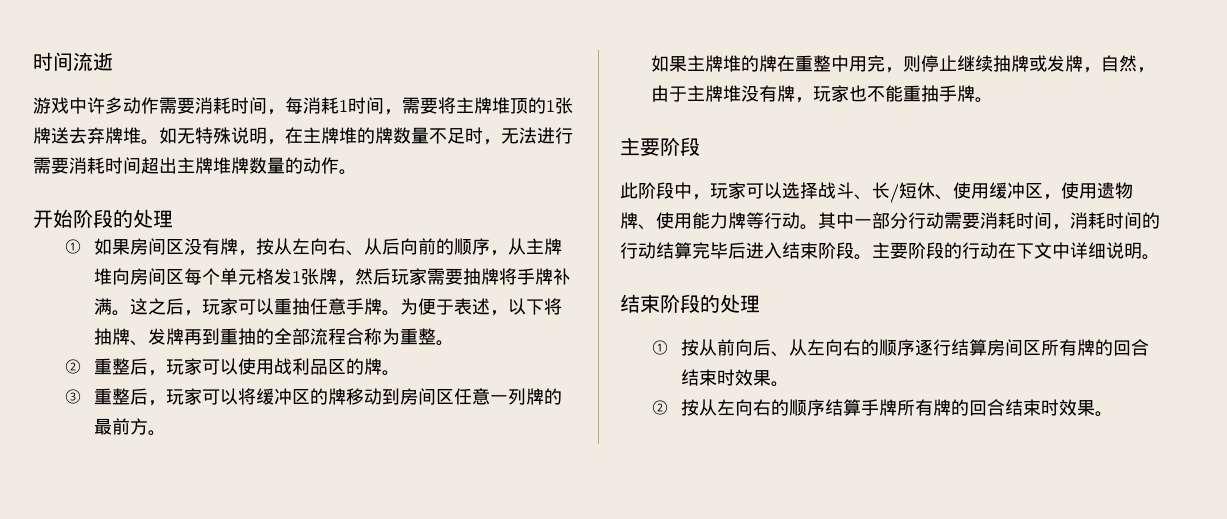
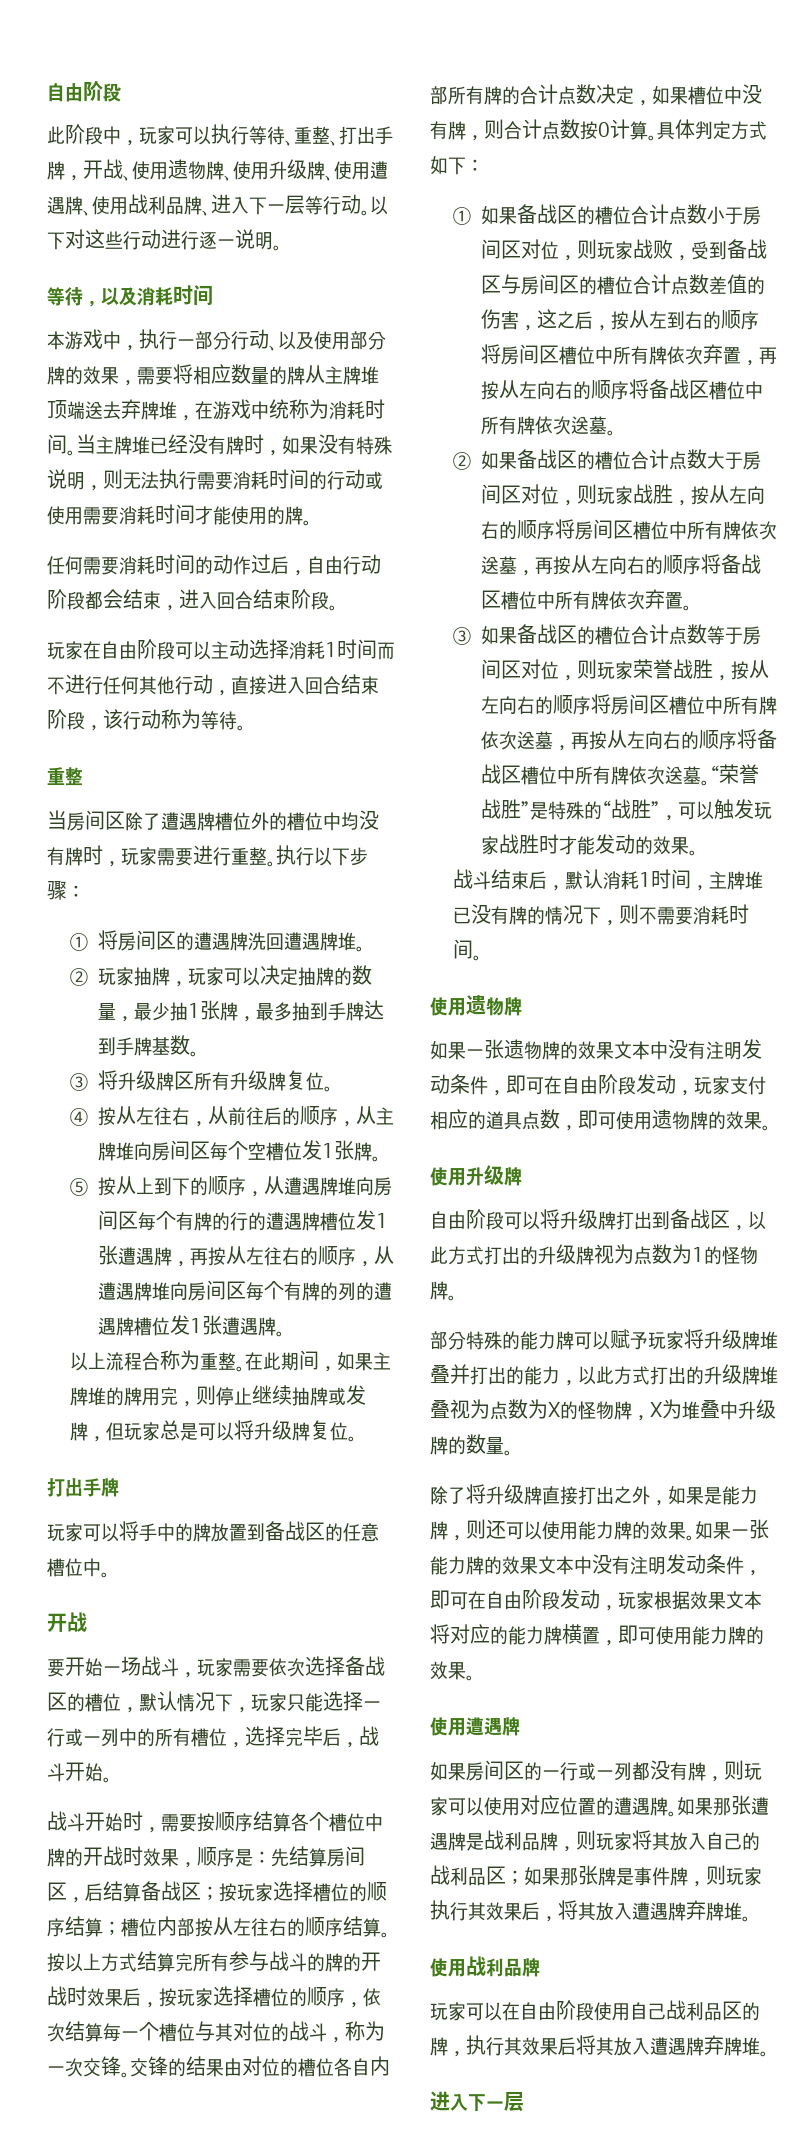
[33,52,113,71] [33,97,573,115] [33,127,573,145] [33,157,357,175] [33,209,173,228] [63,238,437,256] 时间流逝 // 游戏中许多动作需要消耗时间，每消耗1时间，需要将主牌堆顶的1张牌送去弃牌堆。如无特殊说明，在主牌堆的牌数量不足时，无法进行需要消耗时间超出主牌堆牌数量的动作。 // 开始阶段的处理 // ①如果房间区没有牌，按从左向右、从后向前 -> [47,80,121,102] [47,124,393,146] [47,159,388,181] [47,194,388,216] [47,229,282,251] [47,285,213,307] [47,329,386,351] [47,364,379,386] [47,399,385,421] [47,434,392,456] [47,469,383,491] [47,504,312,526] [47,554,381,576] [47,589,338,611] [47,639,395,660] [47,674,379,696] [47,709,246,731] [47,767,83,786] [47,810,379,831] [47,845,368,867] [47,881,85,900] [70,930,366,952] [70,965,373,987] [98,1000,385,1022] [98,1035,200,1057] [70,1070,334,1092] [70,1106,283,1127] 自由阶段 // 此阶段中，玩家可以执行等待、重整、打出手牌，开战、使用遗物牌、使用升级牌、使用遭遇牌、使用战利品牌、进入下一层等行动。以下对这些行动进行逐一说明。 // 等待，以及消耗时间 // 本游戏中，执行一部分行动、以及使用部分牌的效果，需要将相应数量的牌从主牌堆顶端送去弃牌堆，在游戏中统称为消耗时间。当主牌堆已经没有牌时，如果没有特殊说明，则无法执行需要消耗时间的行动或使用需要消耗时间才能使用的牌。 // 任何需要消耗时间的动作过后，自由行动阶段都会结束，进入回合结束阶段。 // 玩家在自由阶段可以主动选择消耗1时间而不进行任何其他行动，直接进入回合结束阶段，该行动称为等待。 // 重整 // 当房间区除了遭遇牌槽位外的槽位中均没有牌时，玩家需要进行重整。执行以下步骤： // ①将房间区的遭遇牌洗回遭遇牌堆。 // ②玩家抽牌，玩家可以决定抽牌的数量，最少抽1张牌，最多抽到手牌达到手牌基数。 // ③将升级牌区所有升级牌复位。 // ④按从左往右，从前往后
[220,268,275,285] 单元格 -> [248,1142,303,1161] 空槽位
[337,268,572,286] [94,298,563,316] [94,328,455,346] [63,358,401,376] [63,388,563,406] [94,418,167,436] ，然后玩家需要抽牌将手牌补满。这之后，玩家可以重抽任意手牌。为便于表述，以下将抽牌、发牌再到重抽的全部流程合称为重整。 // ②重整后，玩家可以使用战利品区的牌。 // ③重整后，玩家可以将缓冲区的牌移动到房间区任意一列牌的最前方。 // -> [372,1156,382,1162] [70,1176,393,1197] [98,1210,389,1231] [98,1245,395,1267] [98,1280,393,1301] [98,1315,286,1337] [70,1350,338,1372] 。 // ⑤按从上到下的顺序，从遭遇牌堆向房间区每个有牌的行的遭遇牌槽位发1张遭遇牌，再按从左往右的顺序，从遭遇牌堆向房间区每个有牌的列的遭遇牌槽位发1张遭遇牌。 // 以上流程合称为重整。在此期间，
[776,55,849,72] 在重整中 -> (143, 1396) none
[1100,55,1155,73] [650,85,993,103] [620,137,700,156] [620,182,1133,204] [620,212,1160,230] [620,242,1160,260] [620,294,760,313] [650,339,1150,357] [681,369,790,387] [650,399,1114,417] 自然，由于主牌堆没有牌，玩家也不能重抽手牌。 // 主要阶段 // 此阶段中，玩家可以选择战斗、长/短休、使用缓冲区，使用遗物牌、使用能力牌等行动。其中一部分行动需要消耗时间，消耗时间的行动结算完毕后进入结束阶段。主要阶段的行动在下文中详细说明。 // 结束阶段的处理 // ①按从前向后、从左向右的顺序逐行结算房间区所有牌的回合结束时效果。 // ②按从左向右的顺序结算手牌所有牌的回合结束时效果。 -> [106,1420,358,1442] [47,1478,119,1497] [47,1521,379,1542] [47,1558,110,1578] [47,1612,87,1632] [47,1656,385,1678] [47,1691,381,1713] [47,1726,379,1748] [47,1762,112,1783] [47,1811,383,1833] [47,1846,365,1868] [47,1881,387,1903] [47,1916,390,1938] [47,1951,381,1972] [47,1986,381,2008] [47,2021,385,2043] [47,2056,390,2078] [430,84,762,106] [430,119,767,141] [430,156,484,175] [453,204,762,225] [481,239,768,261] [481,274,766,295] [481,309,760,331] [481,344,778,366] [481,379,764,400] [481,416,617,436] [453,449,762,470] [481,484,766,506] [481,519,778,540] [481,554,762,576] [481,589,693,611] [453,624,762,645] [481,659,770,681] [481,694,778,715] [481,729,778,751] [481,764,760,786] [481,799,773,821] [481,834,699,856] [453,869,764,891] [453,904,750,926] [453,939,483,961] [430,995,522,1016] [430,1039,762,1060] [430,1074,766,1096] [430,1109,771,1131] [430,1165,522,1186] [430,1209,766,1231] [430,1244,758,1265] [430,1281,457,1301] [430,1329,778,1350] [430,1364,778,1386] [430,1399,776,1421] [430,1434,513,1456] [430,1484,758,1506] [430,1519,769,1541] [430,1554,762,1576] [430,1589,762,1611] [430,1624,764,1646] [430,1661,475,1681] [430,1717,520,1736] [430,1760,762,1782] [430,1795,769,1817] [430,1830,760,1852] [430,1865,762,1887] [430,1900,751,1922] [430,1956,540,1977] [430,2000,760,2021] [430,2035,769,2057] [430,2091,524,2112] 但玩家总是可以将升级牌复位。 // 打出手牌 // 玩家可以将手中的牌放置到备战区的任意槽位中。 // 开战 // 要开始一场战斗，玩家需要依次选择备战区的槽位，默认情况下，玩家只能选择一行或一列中的所有槽位，选择完毕后，战斗开始。 // 战斗开始时，需要按顺序结算各个槽位中牌的开战时效果，顺序是：先结算房间区，后结算备战区；按玩家选择槽位的顺序结算；槽位内部按从左往右的顺序结算。按以上方式结算完所有参与战斗的牌的开战时效果后，按玩家选择槽位的顺序，依次结算每一个槽位与其对位的战斗，称为一次交锋。交锋的结果由对位的槽位各自内部所有牌的合计点数决定，如果槽位中没有牌，则合计点数按0计算。具体判定方式如下： // ①如果备战区的槽位合计点数小于房间区对位，则玩家战败，受到备战区与房间区的槽位合计点数差值的伤害，这之后，按从左到右的顺序将房间区槽位中所有牌依次弃置，再按从左向右的顺序将备战区槽位中所有牌依次送墓。 // ②如果备战区的槽位合计点数大于房间区对位，则玩家战胜，按从左向右的顺序将房间区槽位中所有牌依次送墓，再按从左向右的顺序将备战区槽位中所有牌依次弃置。 // ③如果备战区的槽位合计点数等于房间区对位，则玩家荣誉战胜，按从左向右的顺序将房间区槽位中所有牌依次送墓，再按从左向右的顺序将备战区槽位中所有牌依次送墓。“荣誉战胜”是特殊的“战胜”，可以触发玩家战胜时才能发动的效果。 // 战斗结束后，默认消耗1时间，主牌堆已没有牌的情况下，则不需要消耗时间。 // 使用遗物牌 // 如果一张遗物牌的效果文本中没有注明发动条件，即可在自由阶段发动，玩家支付相应的道具点数，即可使用遗物牌的效果。 // 使用升级牌 // 自由阶段可以将升级牌打出到备战区，以此方式打出的升级牌视为点数为1的怪物牌。 // 部分特殊的能力牌可以赋予玩家将升级牌堆叠并打出的能力，以此方式打出的升级牌堆叠视为点数为X的怪物牌，X为堆叠中升级牌的数量。 // 除了将升级牌直接打出之外，如果是能力牌，则还可以使用能力牌的效果。如果一张能力牌的效果文本中没有注明发动条件，即可在自由阶段发动，玩家根据效果文本将对应的能力牌横置，即可使用能力牌的效果。 // 使用遭遇牌 // 如果房间区的一行或一列都没有牌，则玩家可以使用对应位置的遭遇牌。如果那张遭遇牌是战利品牌，则玩家将其放入自己的战利品区；如果那张牌是事件牌，则玩家执行其效果后，将其放入遭遇牌弃牌堆。 // 使用战利品牌 // 玩家可以在自由阶段使用自己战利品区的牌，执行其效果后将其放入遭遇牌弃牌堆。 // 进入下一层

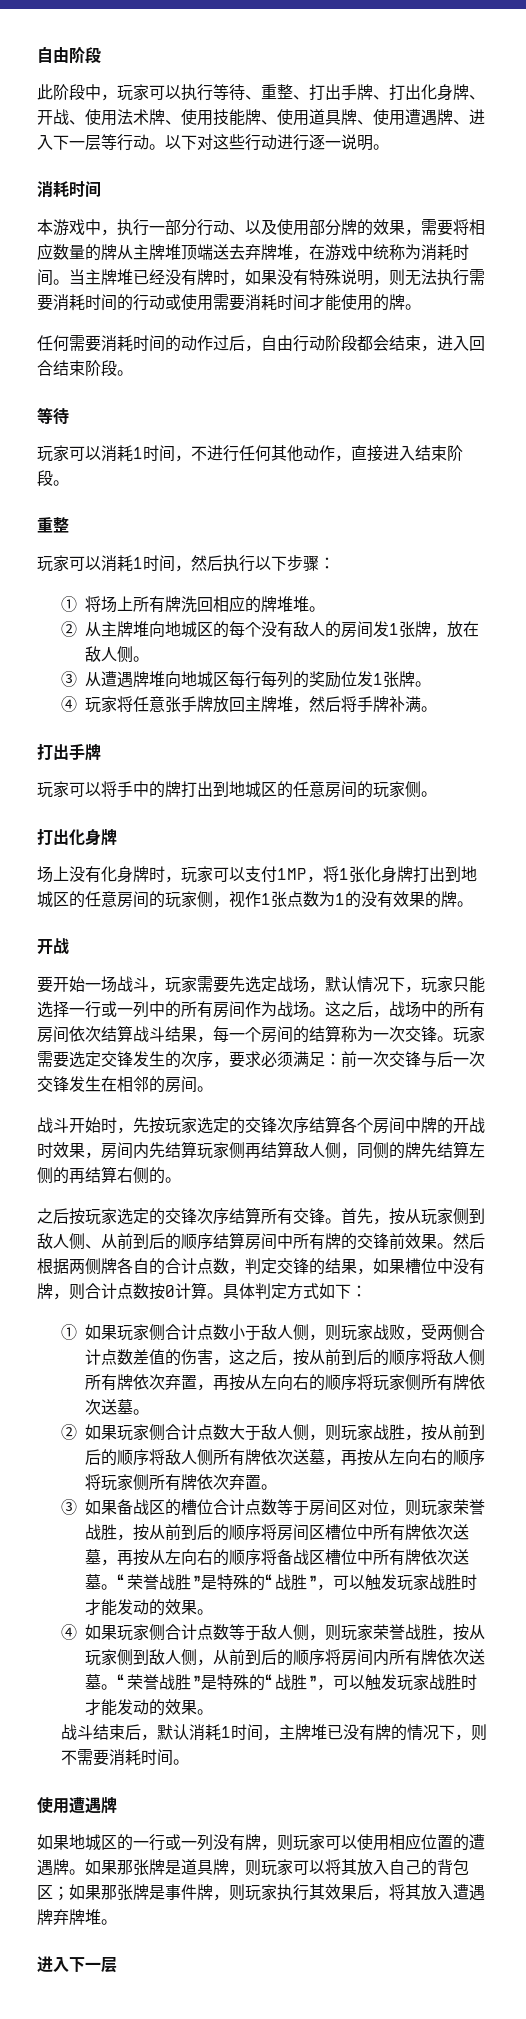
[65,175,83,181] ， -> [373,84,485,101] 、打出化身牌、
[168,159,307,181] 遗物牌、使用升级 -> [117,109,341,126] 法术牌、使用技能牌、使用道具
[92,194,211,216] 使用战利品牌、 -> (469, 122) none
[47,287,137,307] 等待，以及 -> (389, 147) none
[47,639,395,660] // 玩家在自由阶段可以主动选择消耗1时间而 -> [37,407,69,424] [37,445,191,462] // 等待 // 玩家可以消耗1时间，
[175,674,213,695] 行动 -> [303,445,335,461] 动作
[305,674,379,695] [47,709,246,731] [47,767,83,786] [47,810,379,831] [47,845,276,867] 回合结束阶段，该行动称为等待。 // 重整 // 当房间区除了遭遇牌槽位外的槽位中均没有牌时，玩家需要进行重整。 -> [415,445,463,461] [37,470,69,486] [37,517,69,533] [37,555,223,572] 结束阶段。 // 重整 // 玩家可以消耗1时间，然后
[118,930,366,952] [70,965,373,987] [98,1000,385,1022] [98,1035,200,1057] [70,1070,334,1092] [70,1106,395,1127] [98,1140,382,1162] [70,1176,393,1197] [98,1210,389,1231] [98,1245,395,1267] [98,1280,393,1301] [98,1315,286,1337] [70,1350,392,1372] [70,1385,367,1407] [70,1420,349,1442] 房间区的遭遇牌洗回遭遇牌堆。 // ②玩家抽牌，玩家可以决定抽牌的数量，最少抽1张牌，最多抽到手牌达到手牌基数。 // ③将升级牌区所有升级牌复位。 // ④按从左往右，从前往后的顺序，从主牌堆向房间区每个空槽位发1张牌。 // ⑤按从上到下的顺序，从遭遇牌堆向房间区每个有牌的行的遭遇牌槽位发1张遭遇牌，再按从左往右的顺序，从遭遇牌堆向房间区每个有牌的列的遭遇牌槽位发1张遭遇牌。 // 以上流程合称为重整。在此期间，如果主牌堆的牌用完，则停止继续抽牌或发牌，但玩家总是可以将升级牌复位 -> [100,595,325,613] [60,621,479,638] [84,646,149,663] [60,671,431,688] [60,696,421,713] 场上所有牌洗回相应的牌堆堆。 // ②从主牌堆向地城区的每个没有敌人的房间发1张牌，放在敌人侧。 // ③从遭遇牌堆向地城区每行每列的奖励位发1张牌。 // ④玩家将任意张手牌放回主牌堆，然后将手牌补满
[211,1521,379,1542] [47,1558,101,1577] 放置到备战区的任意槽位中 -> [181,781,437,798] [37,828,117,846] [37,866,477,883] [37,891,457,908] 打出到地城区的任意房间的玩家侧。 // 打出化身牌 // 场上没有化身牌时，玩家可以支付1MP，将1张化身牌打出到地城区的任意房间的玩家侧，视作1张点数为1的没有效果的牌
[269,1656,385,1677] [47,1692,121,1712] 依次选择备战区的槽位 -> [229,976,309,993] 先选定战场
[191,1726,379,1748] [47,1762,103,1782] 槽位，选择完毕后，战斗开始 -> [213,1001,485,1018] [37,1025,485,1043] [37,1051,485,1068] [37,1076,197,1093] 房间作为战场。这之后，战场中的所有房间依次结算战斗结果，每一个房间的结算称为一次交锋。玩家需要选定交锋发生的次序，要求必须满足：前一次交锋与后一次交锋发生在相邻的房间
[161,1812,235,1832] 需要按顺 -> [133,1117,293,1134] 先按玩家选定的交锋次
[329,1813,365,1832] 槽位 -> [373,1117,405,1134] 房间
[197,1846,365,1867] [47,1881,387,1903] [47,1916,390,1938] [47,1951,381,1972] [47,1986,381,2008] [47,2021,385,2043] [47,2056,390,2078] [430,84,634,105] 顺序是：先结算房间区，后结算备战区；按玩家选择槽位的顺序结算；槽位内部按从左往右的顺序结算。按以上方式结算完所有参与战斗的牌的开战时效果后，按玩家选择槽位的顺序，依次结算每一个槽位与其对位的战斗，称为一次交锋。交锋的结果由对位的槽位各自内部所有牌的合计点数决定 -> [101,1141,485,1159] [37,1166,181,1184] [37,1207,485,1225] [37,1232,485,1250] [37,1258,357,1275] 房间内先结算玩家侧再结算敌人侧，同侧的牌先结算左侧的再结算右侧的。 // 之后按玩家选定的交锋次序结算所有交锋。首先，按从玩家侧到敌人侧、从前到后的顺序结算房间中所有牌的交锋前效果。然后根据两侧牌各自的合计点数，判定交锋的结果
[517,204,632,225] 备战区的槽位 -> [116,1324,165,1341] 玩家侧
[743,206,762,225] [481,239,560,260] 房间区对位 -> [260,1324,309,1341] 敌人侧
[709,239,768,260] [481,274,634,295] 到备战区与房间区的槽位 -> [436,1324,469,1341] 两侧
[649,310,760,330] [481,344,614,365] 左到右的顺序将房间区槽位中 -> [324,1349,485,1366] 前到后的顺序将敌人侧
[649,379,764,400] 备战区槽位中 -> [372,1374,421,1391] 玩家侧
[517,449,632,470] 备战区的槽位 -> [116,1424,165,1441] 玩家侧
[743,451,762,470] [481,484,560,505] 房间区对位 -> [260,1424,309,1441] 敌人侧
[729,486,766,505] [481,519,778,540] [481,554,762,576] [481,590,556,610] 左向右的顺序将房间区槽位中所有牌依次送墓，再按从左向右的顺序将备战区槽位中 -> [452,1424,485,1441] [84,1449,485,1466] [84,1474,149,1491] 前到后的顺序将敌人侧所有牌依次送墓，再按从左向右的顺序将玩家侧
[481,696,536,715] 左向右 -> [164,1524,213,1541] 前到后
(699, 853) none -> [60,1624,485,1641] [84,1649,485,1666] [84,1674,477,1691] [84,1699,213,1716] // ④如果玩家侧合计点数等于敌人侧，则玩家荣誉战胜，按从玩家侧到敌人侧，从前到后的顺序将房间内所有牌依次送墓。“荣誉战胜”是特殊的“战胜”，可以触发玩家战胜时才能发动的效果。
[430,995,522,1016] [430,1039,762,1060] [430,1074,766,1096] [430,1109,771,1131] [430,1165,522,1186] [430,1209,766,1231] [430,1244,758,1265] [430,1281,457,1301] [430,1329,778,1350] [430,1364,778,1386] [430,1399,776,1421] [430,1434,513,1456] [430,1484,758,1506] [430,1519,769,1541] [430,1554,762,1576] [430,1589,762,1611] [430,1624,764,1646] [430,1661,475,1681] // 使用遗物牌 // 如果一张遗物牌的效果文本中没有注明发动条件，即可在自由阶段发动，玩家支付相应的道具点数，即可使用遗物牌的效果。 // 使用升级牌 // 自由阶段可以将升级牌打出到备战区，以此方式打出的升级牌视为点数为1的怪物牌。 // 部分特殊的能力牌可以赋予玩家将升级牌堆叠并打出的能力，以此方式打出的升级牌堆叠视为点数为X的怪物牌，X为堆叠中升级牌的数量。 // 除了将升级牌直接打出之外，如果是能力牌，则还可以使用能力牌的效果。如果一张能力牌的效果文本中没有注明发动条件，即可在自由阶段发动，玩家根据效果文本将对应的能力牌横置，即可使用能力牌的效果。 -> (189, 1762) none
[466,1760,504,1781] 房间 -> [69,1834,101,1851] 地城
[632,1762,650,1781] 都 -> (213, 1842) none
[520,1795,540,1815] 对 -> [389,1834,405,1850] 相
[751,1797,769,1815] [430,1830,632,1852] 遭遇牌是战利品牌，则玩家 -> [149,1859,325,1876] 牌是道具牌，则玩家可以
[430,1865,486,1886] 战利品 -> [437,1859,469,1875] 背包
[430,1956,540,1977] [430,2000,760,2021] [430,2035,769,2057] // 使用战利品牌 // 玩家可以在自由阶段使用自己战利品区的牌，执行其效果后将其放入遭遇牌弃牌堆。 -> (117, 1922) none

